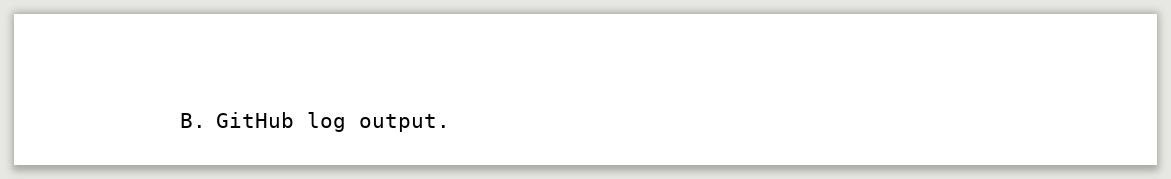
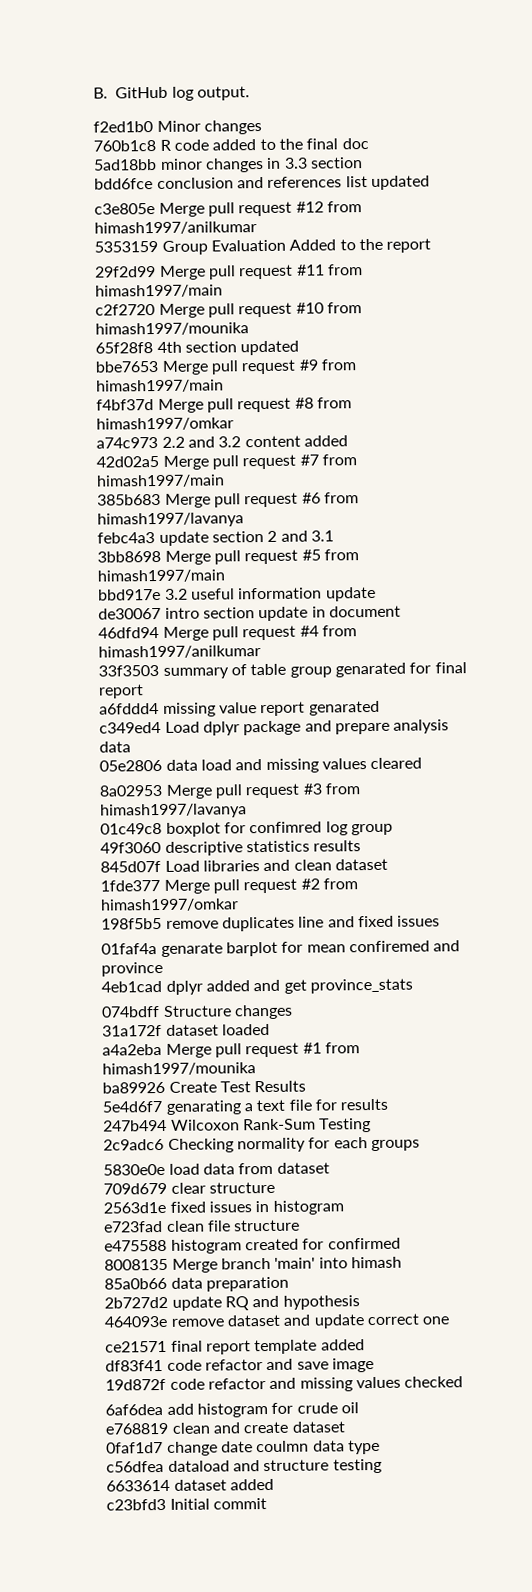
(451, 123) none -> [93,120,262,135] [93,138,369,152] [93,157,363,173] [94,175,430,190] [94,201,362,217] [94,221,258,235] [94,238,432,255] [95,264,363,280] [95,284,224,298] [95,302,362,318] [95,322,250,336] [95,340,300,356] [95,359,356,375] [96,379,225,393] [96,397,352,414] [96,417,235,431] [96,435,348,449] [96,454,357,470] [96,474,226,488] [97,492,359,508] [97,512,245,528] [97,530,334,547] [97,549,359,565] [97,569,226,583] [98,586,376,602] [98,605,401,622] [98,625,357,641] [98,645,262,659] [98,662,467,679] [98,684,145,699] [99,700,380,717] [99,719,450,736] [99,741,132,753] [99,757,423,774] [99,783,360,799] [100,803,248,819] [100,821,393,837] [100,840,362,856] [100,858,388,873] [100,878,358,894] [100,898,240,912] [101,915,441,932] [101,940,461,958] [101,961,164,977] [101,978,413,995] [101,1004,293,1020] [102,1023,270,1037] [102,1042,360,1058] [102,1062,257,1076] [102,1080,307,1094] [102,1098,389,1115] [103,1118,372,1133] [103,1137,420,1153] [103,1162,330,1176] [103,1181,275,1195] [103,1200,344,1215] [104,1219,301,1233] [104,1237,401,1254] [104,1256,402,1273] [104,1276,289,1292] [104,1295,360,1311] [104,1313,450,1329] [105,1339,365,1355] [105,1358,374,1373] [105,1376,464,1392] [105,1402,359,1418] [105,1421,346,1435] [106,1439,380,1456] [106,1458,382,1474] [106,1478,274,1492] [106,1498,267,1511] // f2ed1b0 Minor changes // 760b1c8 R code added to the final doc // 5ad18bb minor changes in 3.3 section // bdd6fce conclusion and references list updated // c3e805e Merge pull request #12 from himash1997/anilkumar // 5353159 Group Evaluation Added to the report // 29f2d99 Merge pull request #11 from himash1997/main // c2f2720 Merge pull request #10 from himash1997/mounika // 65f28f8 4th section updated // bbe7653 Merge pull request #9 from himash1997/main // f4bf37d Merge pull request #8 from himash1997/omkar // a74c973 2.2 and 3.2 content added // 42d02a5 Merge pull request #7 from himash1997/main // 385b683 Merge pull request #6 from himash1997/lavanya // febc4a3 update section 2 and 3.1 // 3bb8698 Merge pull request #5 from himash1997/main // bbd917e 3.2 useful information update // de30067 intro section update in document // 46dfd94 Merge pull request #4 from himash1997/anilkumar // 33f3503 summary of table group genarated for final report // a6fddd4 missing value report genarated // c349ed4 Load dplyr package and prepare analysis data // 05e2806 data load and missing values cleared // 8a02953 Merge pull request #3 from himash1997/lavanya // 01c49c8 boxplot for confimred log group // 49f3060 descriptive statistics results // 845d07f Load libraries and clean dataset // 1fde377 Merge pull request #2 from himash1997/omkar // 198f5b5 remove duplicates line and fixed issues // 01faf4a genarate barplot for mean confiremed and province // 4eb1cad dplyr added and get province_stats // 074bdff Structure changes // 31a172f dataset loaded // a4a2eba Merge pull request #1 from himash1997/mounika // ba89926 Create Test Results // 5e4d6f7 genarating a text file for results // 247b494 Wilcoxon Rank-Sum Testing // 2c9adc6 Checking normality for each groups // 5830e0e load data from dataset // 709d679 clear structure // 2563d1e fixed issues in histogram // e723fad clean file structure // e475588 histogram created for confirmed // 8008135 Merge branch 'main' into himash // 85a0b66 data preparation // 2b727d2 update RQ and hypothesis // 464093e remove dataset and update correct one // ce21571 final report template added // df83f41 code refactor and save image // 19d872f code refactor and missing values checked // 6af6dea add histogram for crude oil // e768819 clean and create dataset // 0faf1d7 change date coulmn data type // c56dfea dataload and structure testing // 6633614 dataset added // c23bfd3 Initial commit

